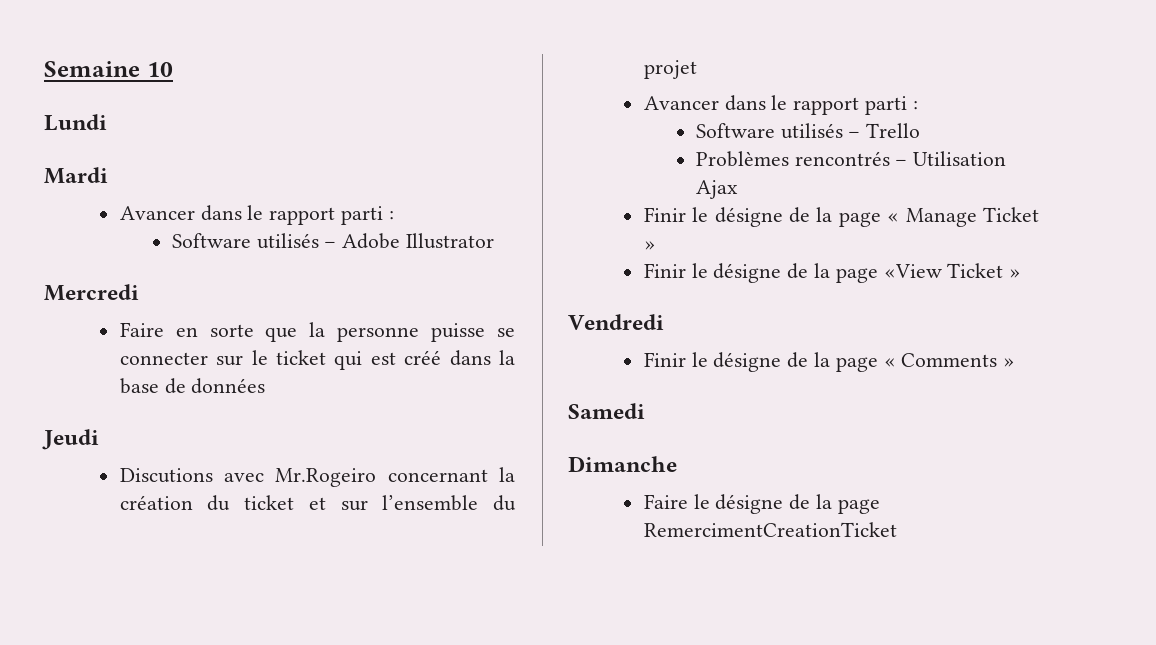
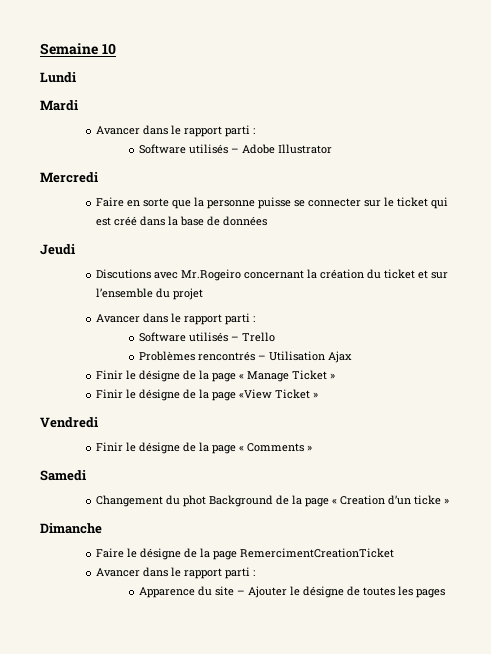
(645, 411) none -> [95,495,449,507] // Changement du phot Background de la page « Creation d’un ticke »
(897, 529) none -> [95,567,255,579] [139,586,446,598] // Avancer dans le rapport parti : // Apparence du site – Ajouter le désigne de toutes les pages

